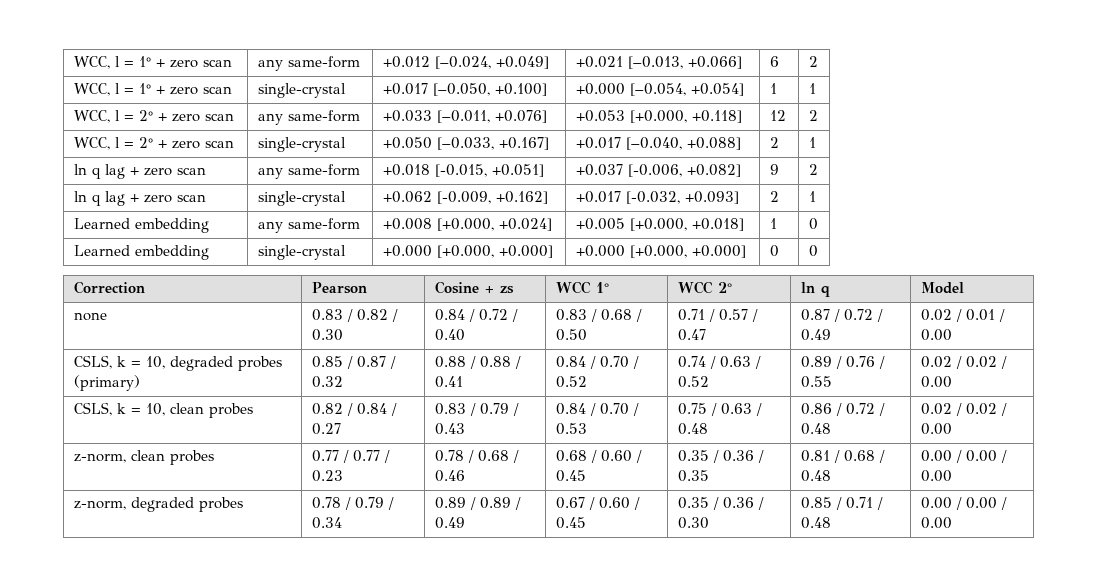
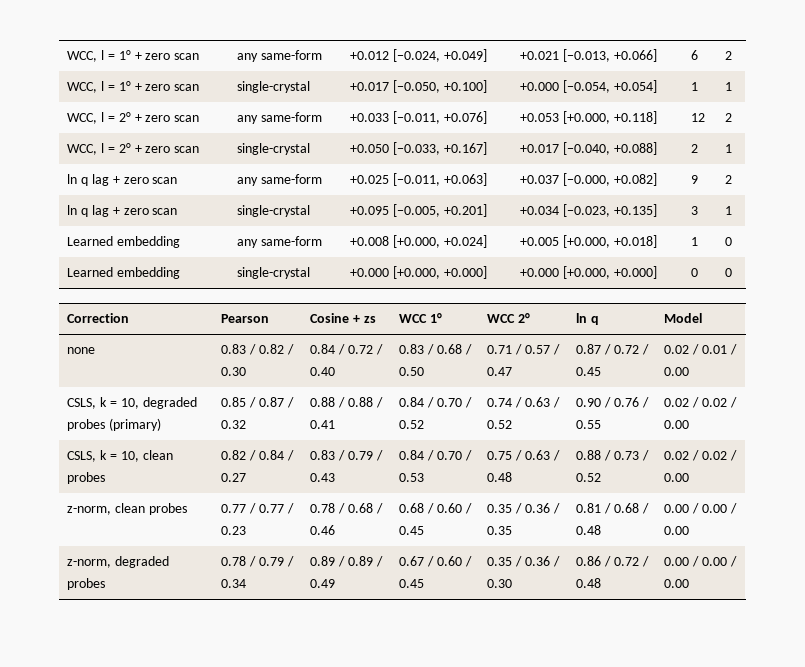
[382,164,544,177] +0.018 [-0.015, +0.051] -> [350,173,488,186] +0.025 [−0.011, +0.063]
[627,164,682,177] [-0.006, -> [563,173,611,186] [−0.000,
[382,191,548,204] [575,191,739,204] [769,191,779,202] +0.062 [-0.009, +0.162] | +0.017 [-0.032, +0.093] | 2 -> [350,204,488,217] [520,204,658,217] [691,206,699,215] +0.095 [−0.005, +0.201] | +0.034 [−0.023, +0.135] | 3
[800,329,831,341] 0.49 -> [576,367,602,376] 0.45
[800,356,832,368] 0.89 -> [576,398,602,407] 0.90
[800,403,885,416] [800,423,831,435] 0.86 / 0.72 / 0.48 -> [576,450,649,461] [576,473,602,482] 0.88 / 0.73 / 0.52
[800,497,873,510] 0.85 / 0.71 -> [576,556,640,567] 0.86 / 0.72

